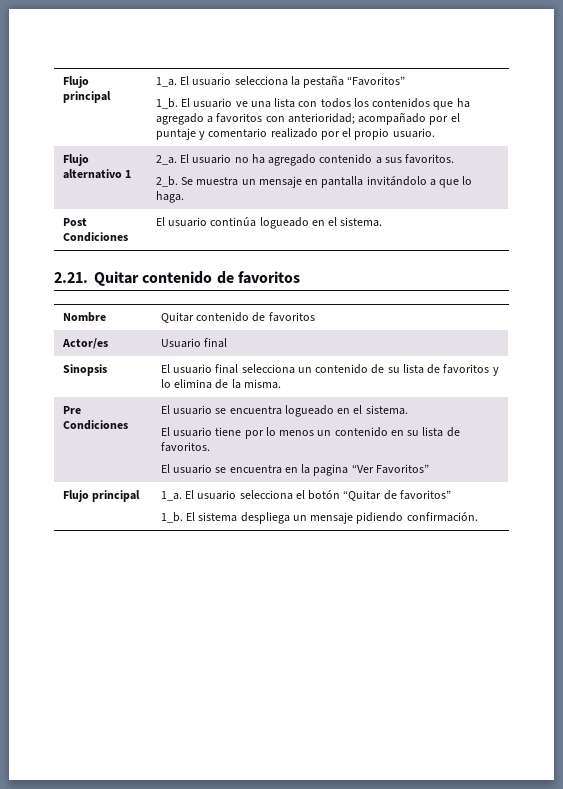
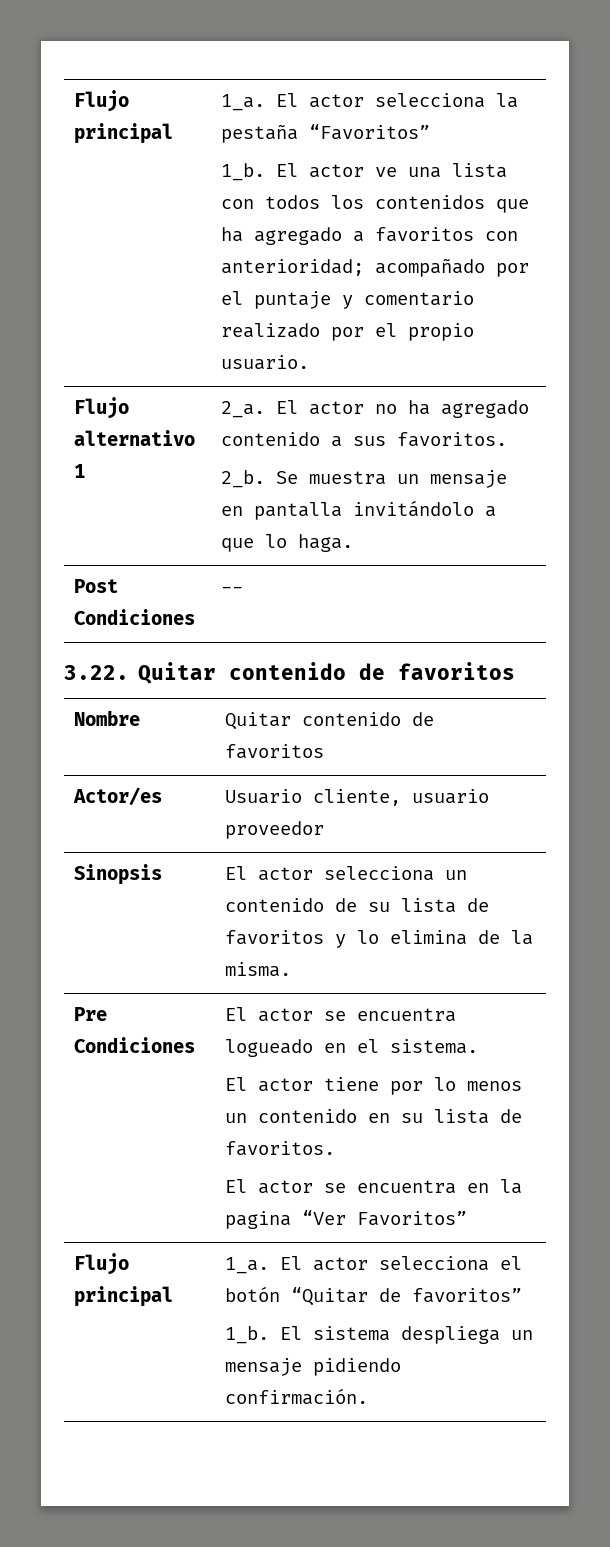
[62,76,89,88] [62,91,111,103] [155,76,232,87] Flujo principal | 1_a. El usuario -> [74,90,130,112] [74,123,174,144] [221,93,365,111] Flujo principal | 1_a. El actor
[193,98,233,108] usuario -> [309,164,365,178] actor
[192,154,232,164] usuario -> [309,401,365,415] actor
[155,217,383,229] [54,272,88,283] El usuario continúa logueado en el sistema. // 2.21. -> [221,586,244,593] [64,665,129,680] -- // 3.22.
[204,338,228,348] final -> [313,789,490,806] [225,821,325,839] cliente, usuario proveedor
[173,364,239,374] usuario final -> [258,867,314,881] actor
[173,405,213,415] usuario -> [258,1008,314,1022] actor
[173,427,213,437] usuario -> [258,1078,314,1092] actor
[173,464,213,474] usuario -> [258,1180,314,1194] actor
[197,490,237,500] usuario -> [313,1257,369,1271] actor

